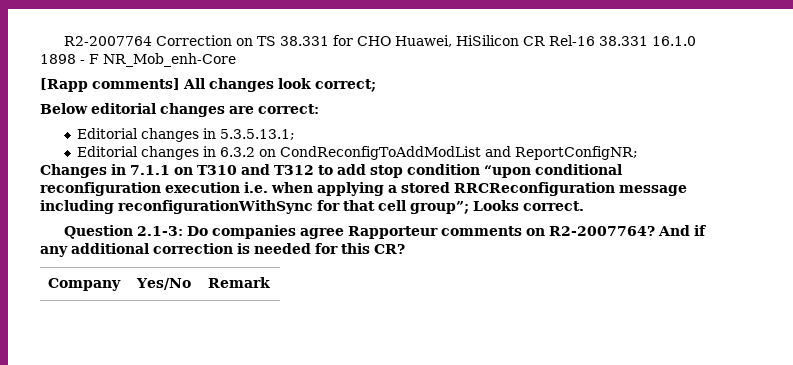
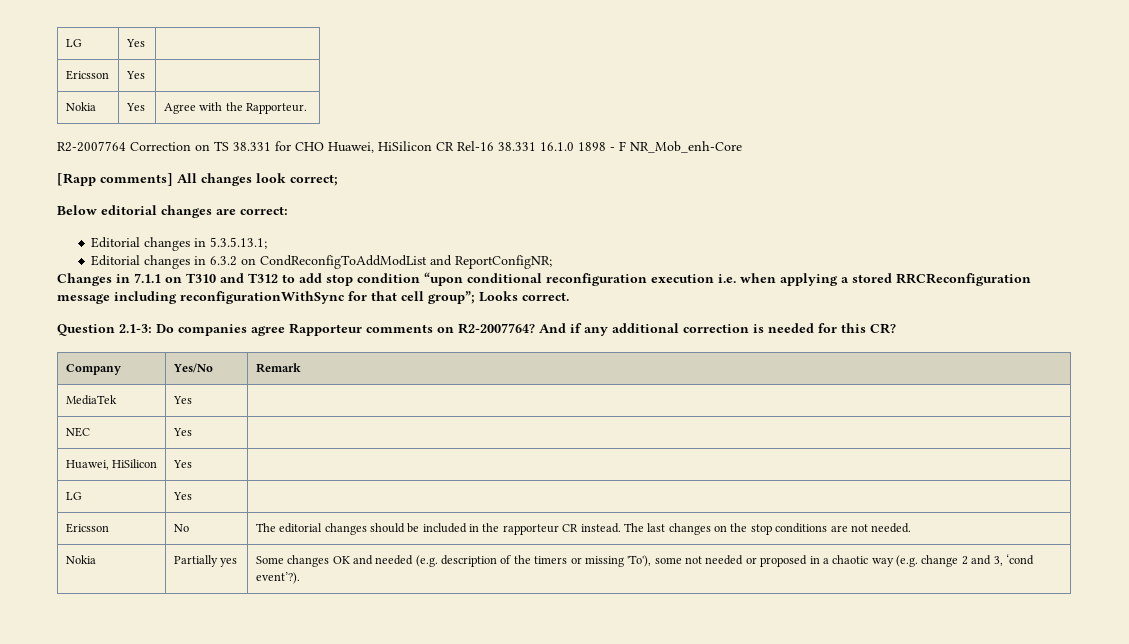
(63, 41) none -> [65,39,82,47] [125,39,145,47] [65,70,109,80] [125,71,145,79] [65,102,96,111] [125,103,145,111] [163,102,307,114] LG | Yes | // Ericsson | Yes | // Nokia | Yes | Agree with the Rapporteur. //
(271, 282) none -> [65,395,117,405] [172,396,192,404] [65,427,90,437] [172,428,192,436] [65,459,158,470] [172,460,192,468] [65,492,82,500] [172,492,192,500] [65,523,109,533] [173,524,189,532] [255,523,912,535] [65,555,96,564] [173,555,238,567] [255,554,1034,567] [255,572,300,584] // MediaTek | Yes | // NEC | Yes | // Huawei, HiSilicon | Yes | // LG | Yes | // Ericsson | No | The editorial changes should be included in the rapporteur CR instead. The last changes on the stop conditions are not needed. // Nokia | Partially yes | Some changes OK and needed (e.g. description of the timers or missing 'To'), some not needed or proposed in a chaotic way (e.g. change 2 and 3, ‘cond event’?).

